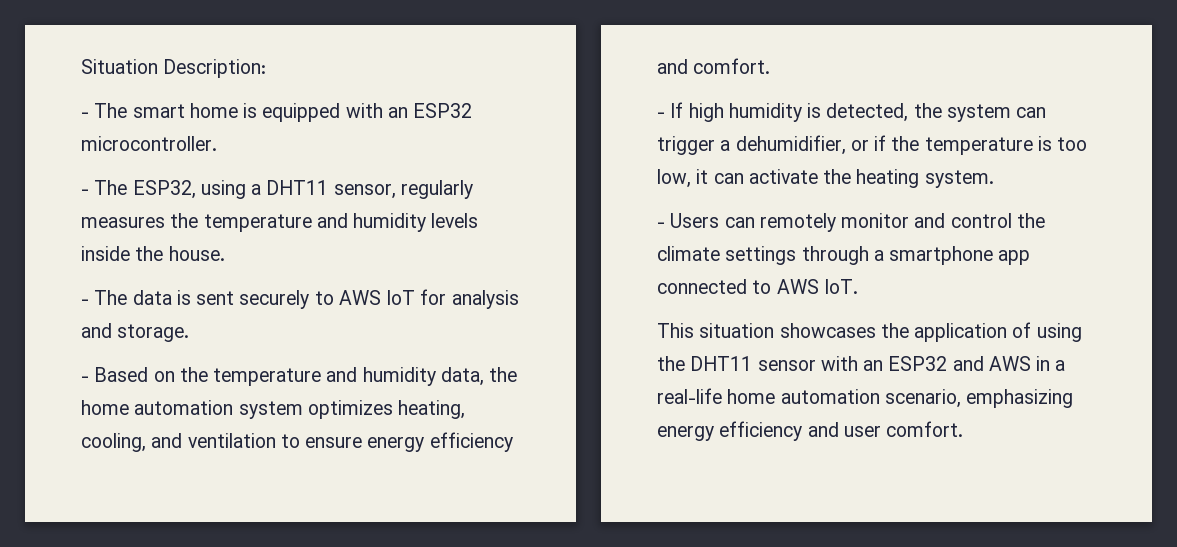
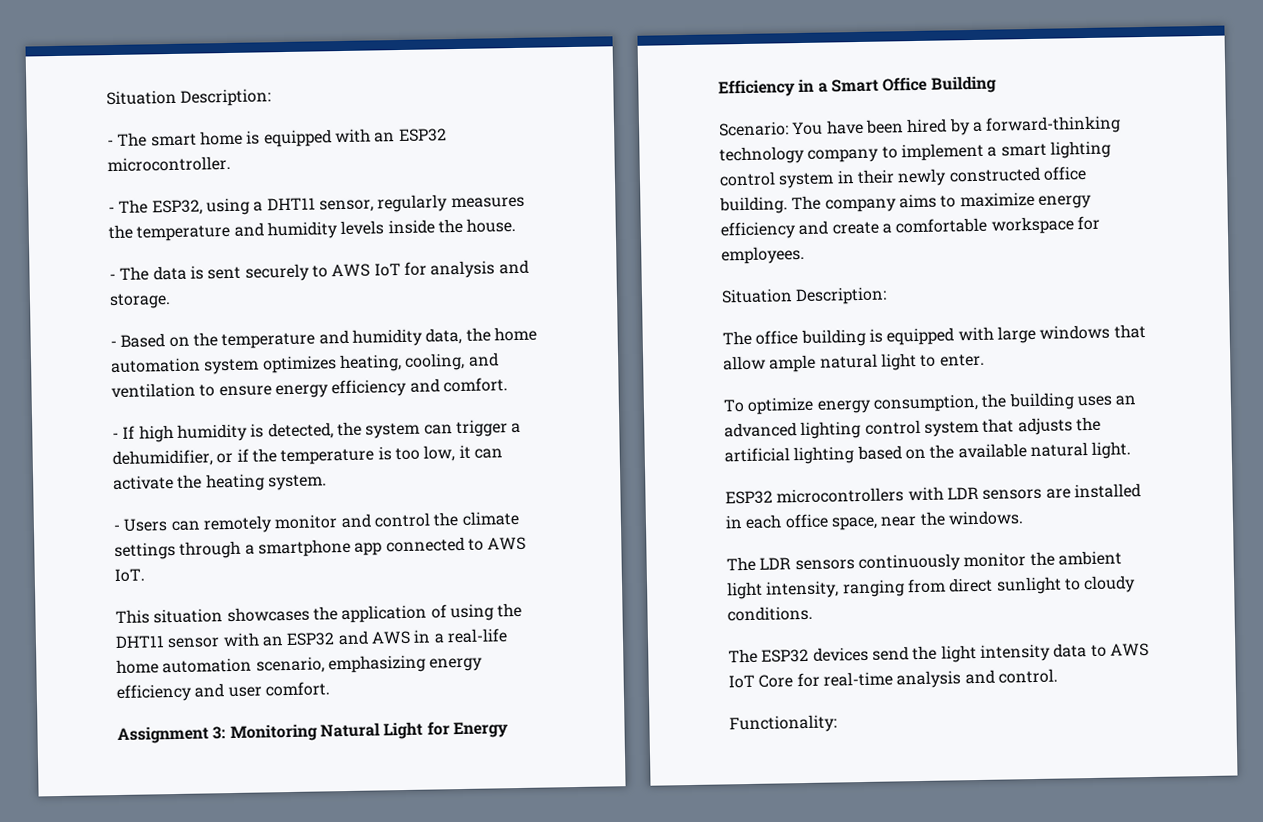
(964, 429) none -> [117,721,508,745] [718,75,997,98] [718,115,1122,137] [719,140,1111,165] [719,166,1087,189] [719,191,1092,215] [720,215,1100,240] [721,245,805,265] [721,286,888,306] [722,324,1146,348] [723,353,985,373] [723,392,1137,415] [724,416,1101,440] [724,441,1132,465] [725,483,1141,505] [725,510,1024,531] [726,550,1122,573] [727,575,1137,600] [727,605,813,622] [728,643,1149,664] [728,668,1058,689] [729,714,837,734] // Assignment 3: Monitoring Natural Light for Energy Efficiency in a Smart Office Building // Scenario: You have been hired by a forward-thinking technology company to implement a smart lighting control system in their newly constructed office building. The company aims to maximize energy efficiency and create a comfortable workspace for employees. // Situation Description: // The office building is equipped with large windows that allow ample natural light to enter. // To optimize energy consumption, the building uses an advanced lighting control system that adjusts the artificial lighting based on the available natural light. // ESP32 microcontrollers with LDR sensors are installed in each office space, near the windows. // The LDR sensors continuously monitor the ambient light intensity, ranging from direct sunlight to cloudy conditions. // The ESP32 devices send the light intensity data to AWS IoT Core for real-time analysis and control. // Functionality:

